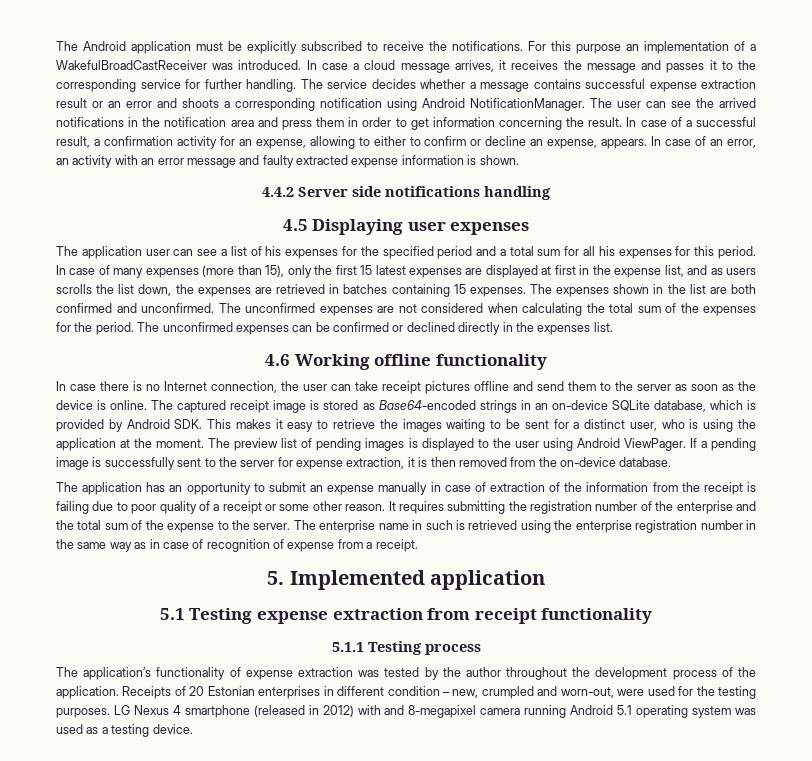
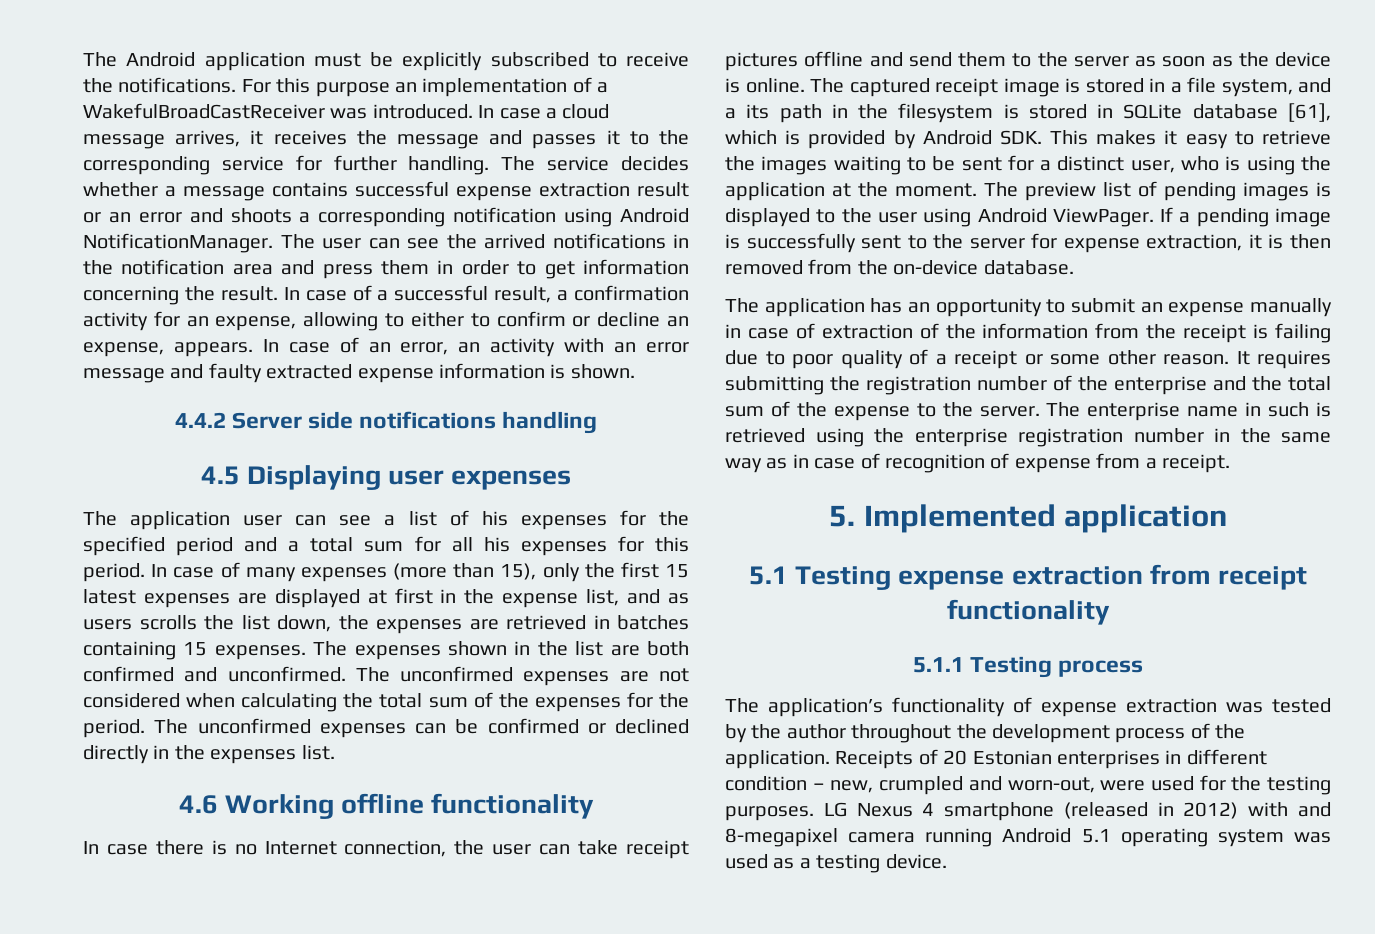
[362,400,706,413] as Base64-encoded strings in an on-device SQLite database, -> [1149,77,1331,97] [725,103,1331,123] in a file system, and a its path in the filesystem is stored in SQLite database [61],

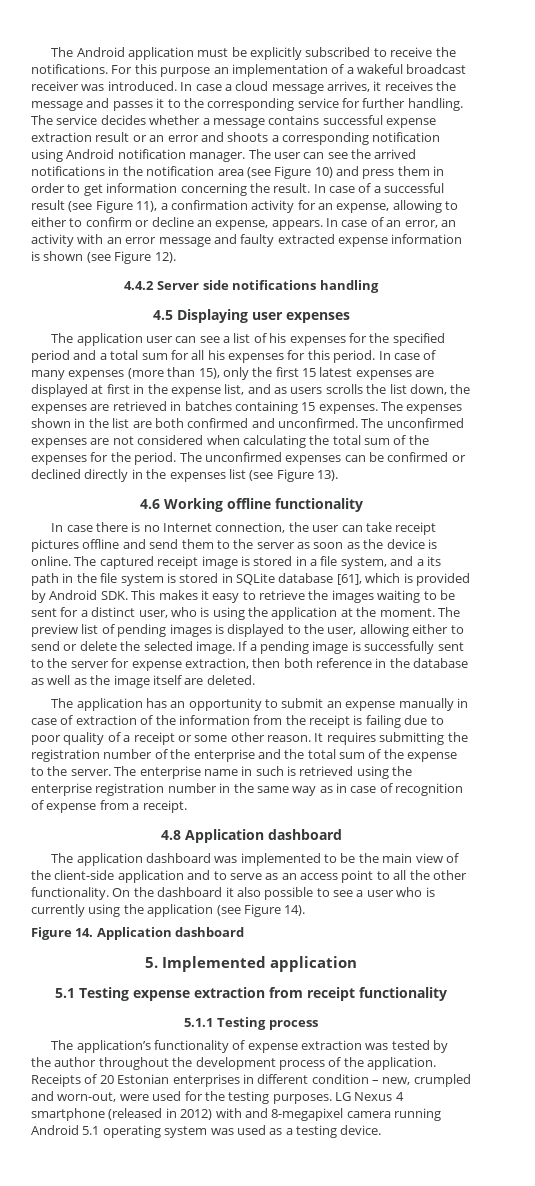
[83,103,325,119] WakefulBroadCastReceiver -> [357,64,467,74] [31,81,79,91] wakeful broadcast receiver
[83,233,273,253] NotificationManager. -> [117,149,246,162] notification manager.
(273, 269) none -> [246,166,333,179] (see Figure 10)
[494,286,552,303] result, -> [31,200,158,213] result (see Figure 11),
[570,364,635,379] shown. -> [43,251,176,264] shown (see Figure 12).
[301,745,335,760] list. -> [228,469,338,482] list (see Figure 13).
[898,103,994,123] filesystem -> [100,573,164,586] file system
[877,208,1154,227] user using Android ViewPager. -> [327,624,464,637] [31,641,235,654] user, allowing either to send or delete the selected image.
[1248,234,1331,249] [725,259,1074,275] it is then removed from the on-device database. -> [252,658,469,668] [31,675,255,688] then both reference in the database as well as the image itself are deleted.
(1230, 463) none -> [160,829,342,843] [51,853,459,866] [31,870,467,883] [31,887,435,900] [31,904,306,917] [31,927,245,940] // 4.8 Application dashboard // The application dashboard was implemented to be the main view of the client-side application and to serve as an access point to all the other functionality. On the dashboard it also possible to see a user who is currently using the application (see Figure 14). // Figure 14. Application dashboard

